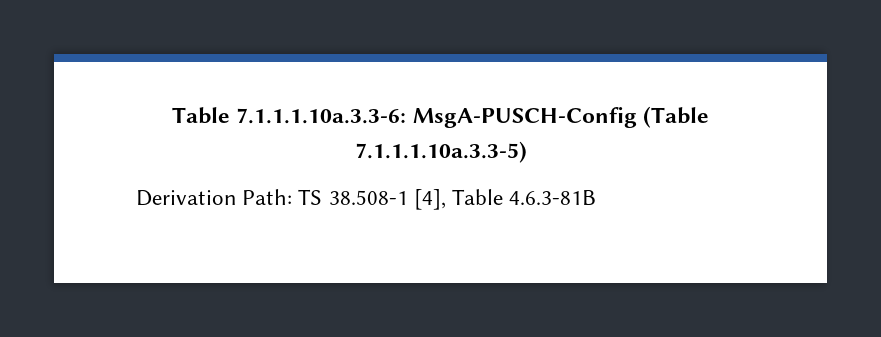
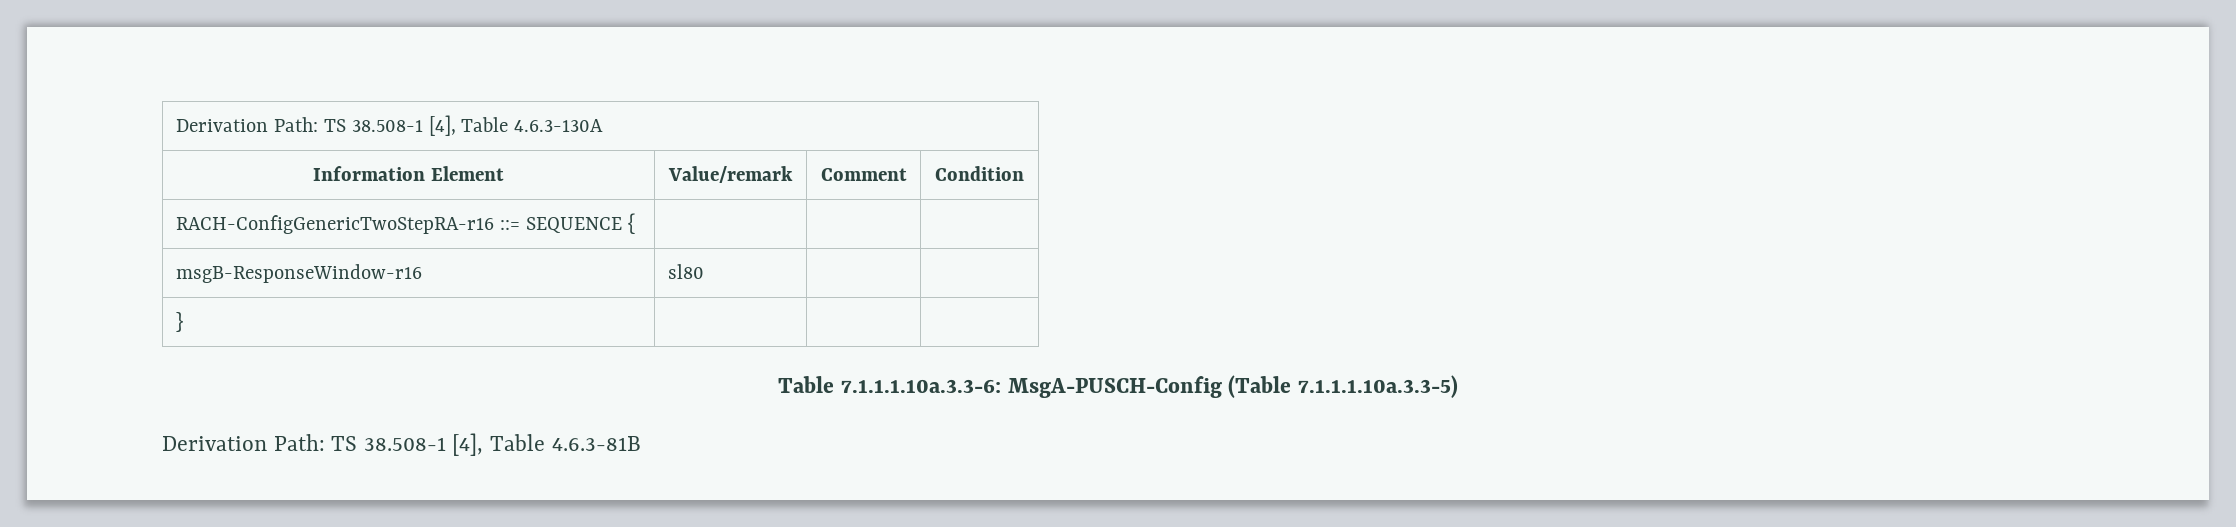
(172, 115) none -> [175,115,604,136] [313,166,504,181] [668,166,793,183] [820,168,907,181] [935,166,1024,181] [175,213,635,234] [175,264,422,283] [667,264,704,279] [175,312,183,332] Derivation Path: TS 38.508-1 [4], Table 4.6.3-130A // Information Element | Value/remark | Comment | Condition // RACH-ConfigGenericTwoStepRA-r16 ::= SEQUENCE { | | | // msgB-ResponseWindow-r16 | sl80 | | // } | | | //

